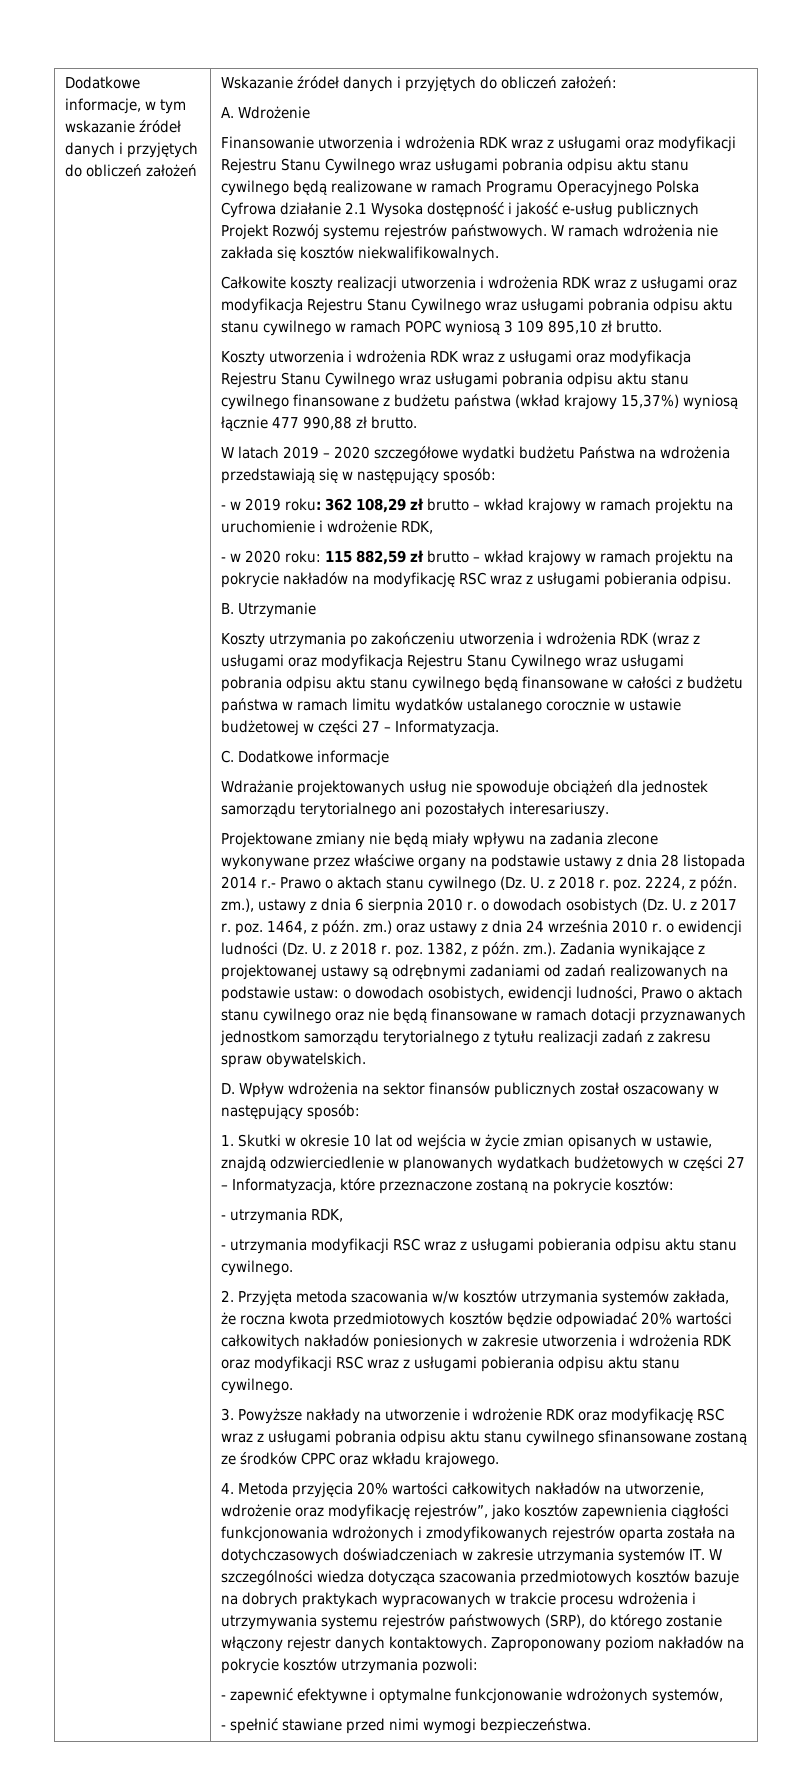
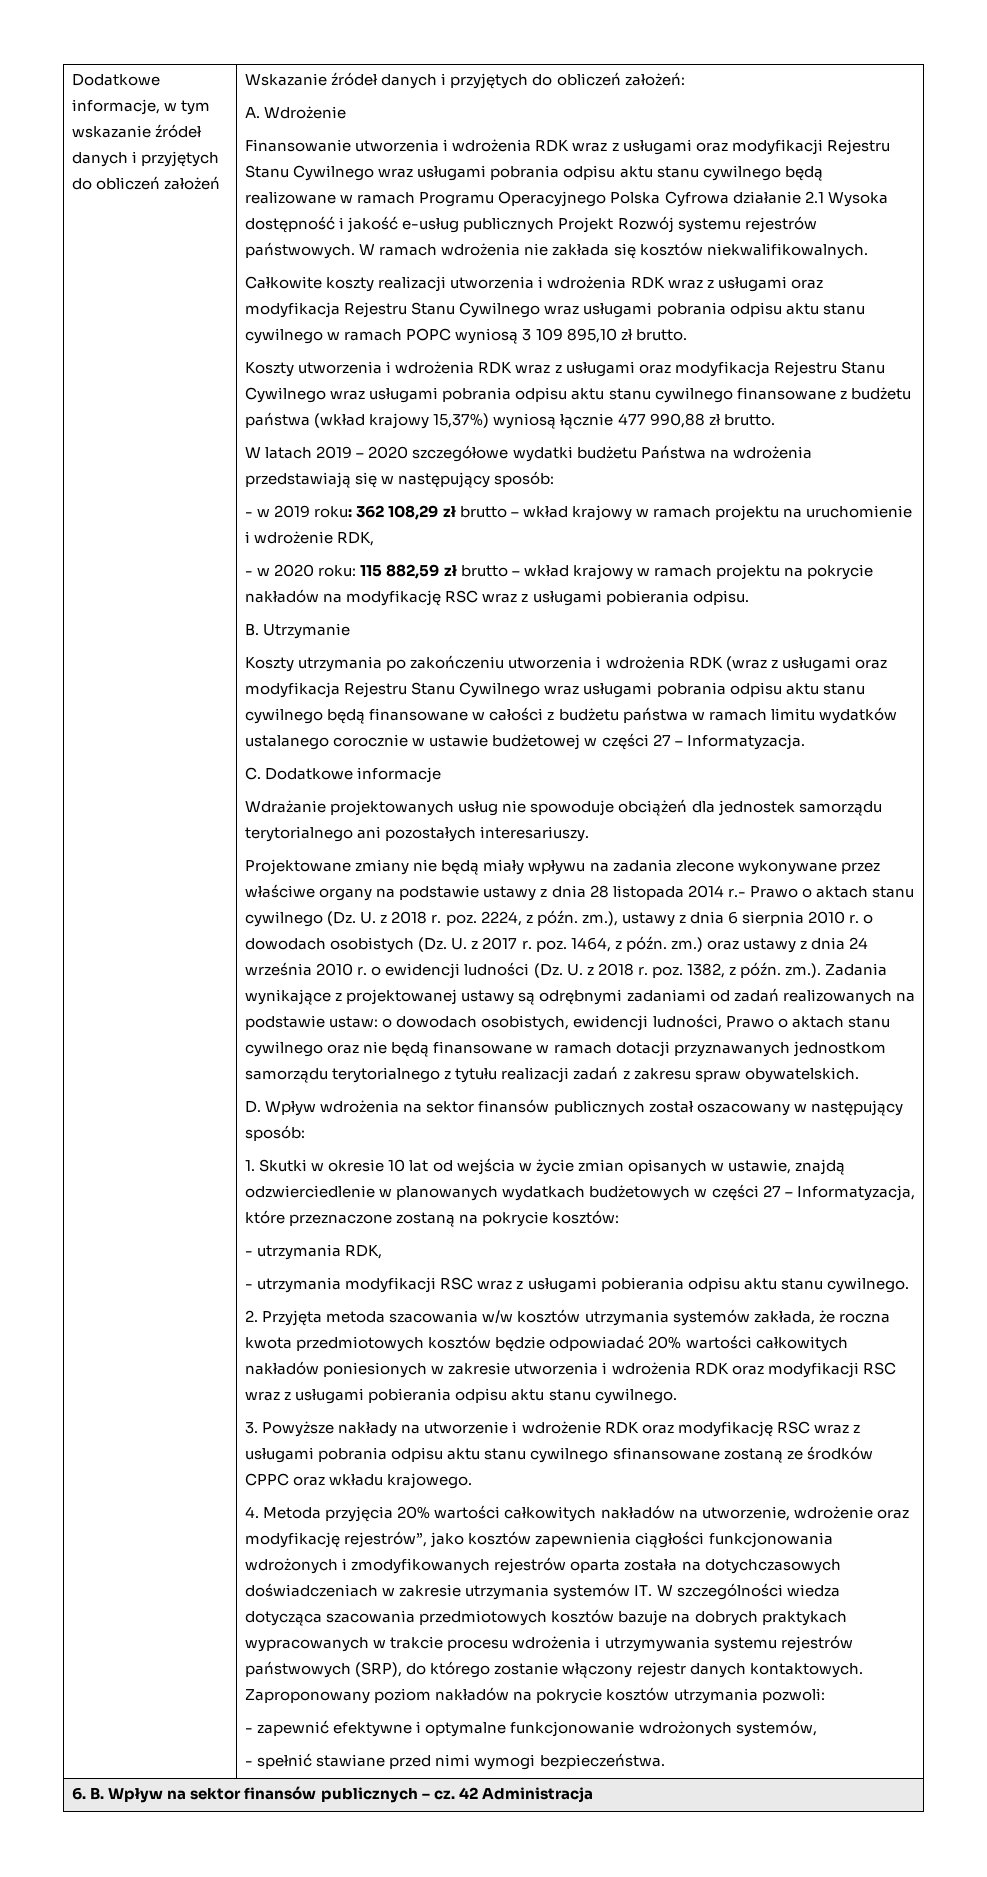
(591, 1726) none -> [72,1786,593,1803] // 6. B. Wpływ na sektor finansów publicznych – cz. 42 Administracja

